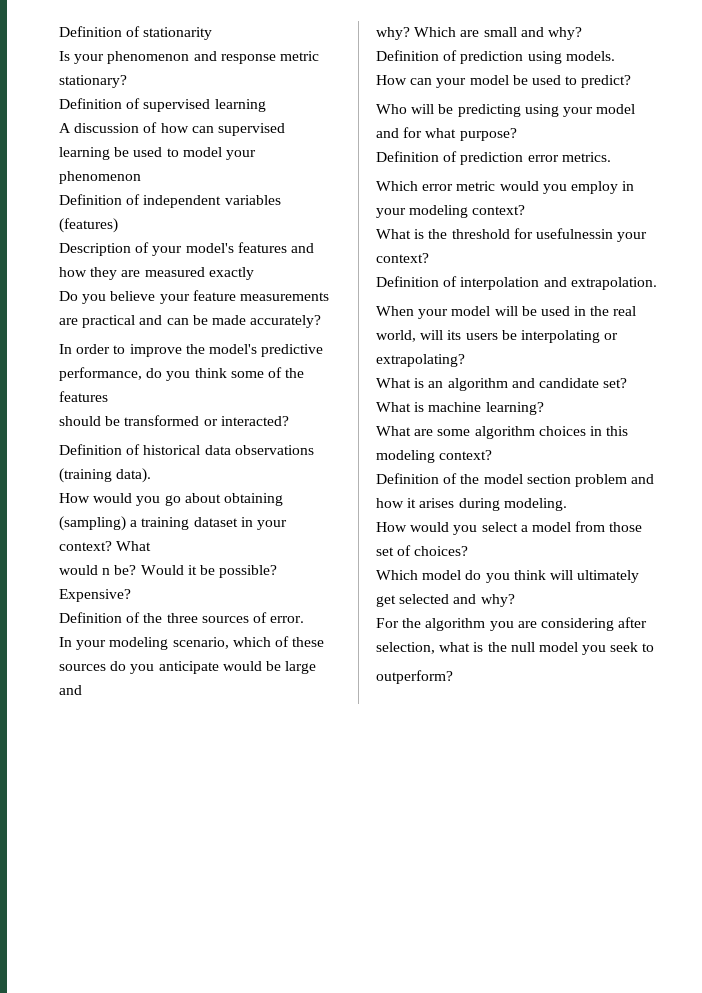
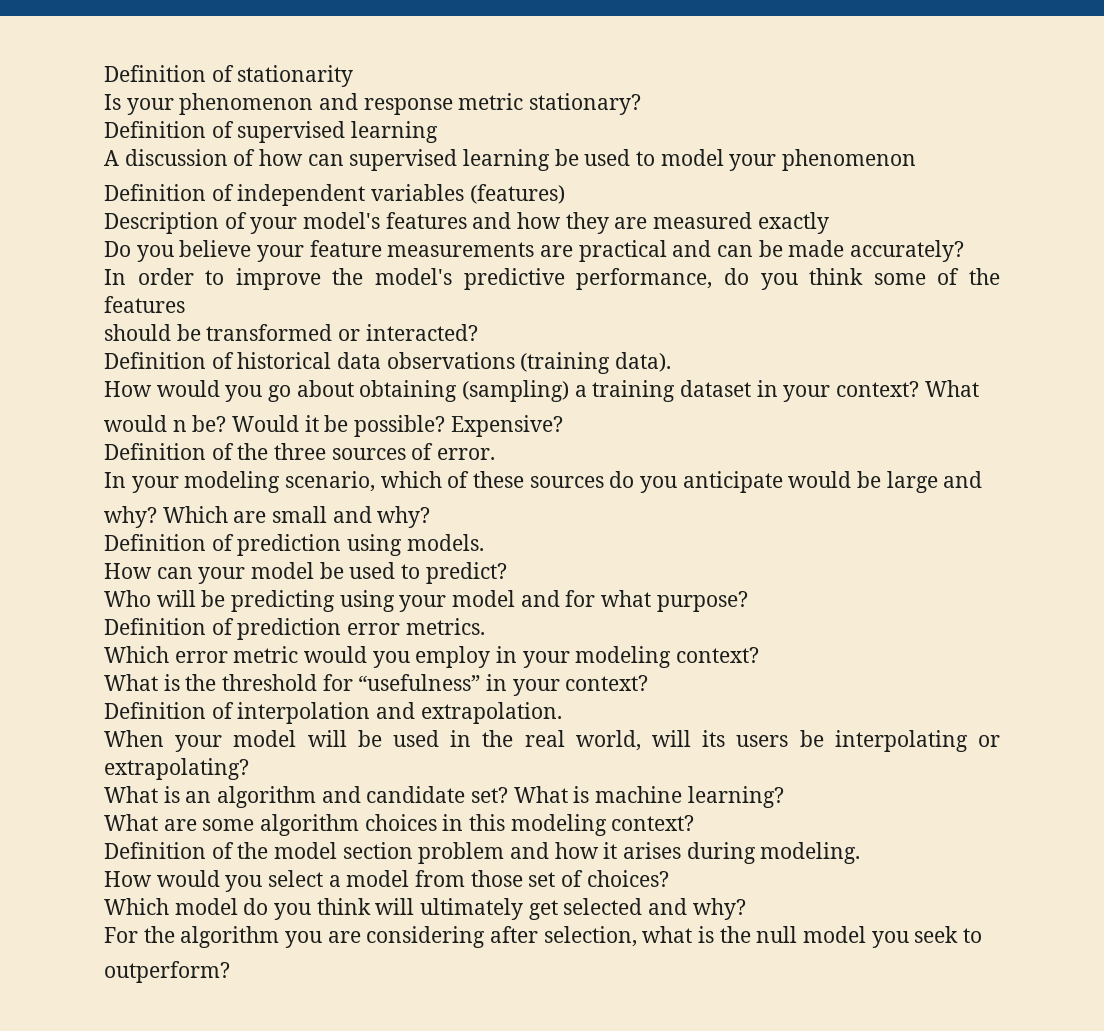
[535,228,613,239] usefulnessin -> [358,674,508,691] “usefulness” in

